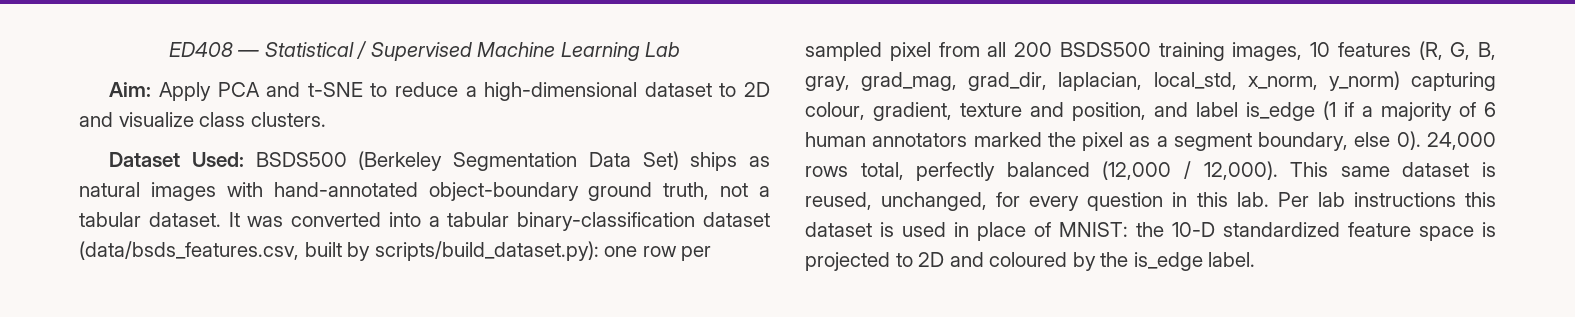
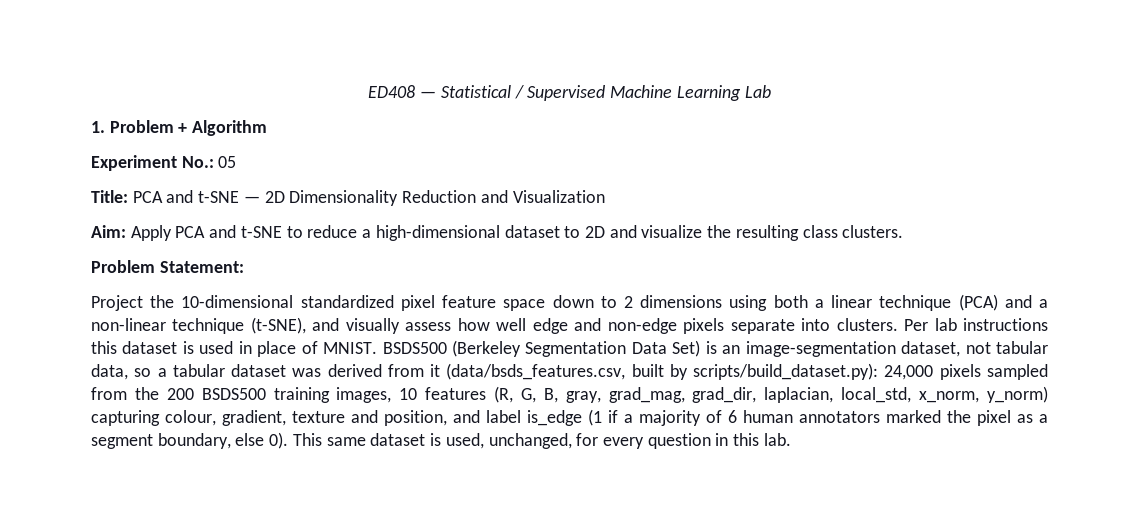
(681, 49) none -> [91,120,268,136] [91,155,237,171] [91,190,605,206] // 1. Problem + Algorithm // Experiment No.: 05 // Title: PCA and t-SNE — 2D Dimensionality Reduction and Visualization
(194, 119) none -> [707,225,799,241] the resulting
[109,152,245,167] Dataset Used: -> [91,260,244,273] [91,294,1048,311] [91,317,1049,334] [91,341,378,357] Problem Statement: // Project the 10-dimensional standardized pixel feature space down to 2 dimensions using both a linear technique (PCA) and a non-linear technique (t-SNE), and visually assess how well edge and non-edge pixels separate into clusters. Per lab instructions this dataset is used in place of MNIST.
[690,152,770,171] [79,182,770,201] [79,212,770,231] [79,241,712,261] [805,42,1007,61] ships as natural images with hand-annotated object-boundary ground truth, not a tabular dataset. It was converted into a tabular binary-classification dataset (data/bsds_features.csv, built by scripts/build_dataset.py): one row per sampled pixel from all -> [705,341,1049,357] [91,363,1048,380] [91,387,159,400] is an image-segmentation dataset, not tabular data, so a tabular dataset was derived from it (data/bsds_features.csv, built by scripts/build_dataset.py): 24,000 pixels sampled from the
[1427,132,1496,150] [805,161,1278,181] 24,000 rows total, perfectly balanced (12,000 / 12,000). -> (289, 440) none
[805,192,872,210] reused, -> [445,433,484,449] used,
[1277,192,1496,207] [805,222,1496,241] [805,252,1256,271] Per lab instructions this dataset is used in place of MNIST: the 10-D standardized feature space is projected to 2D and coloured by the is_edge label. -> (791, 439) none

